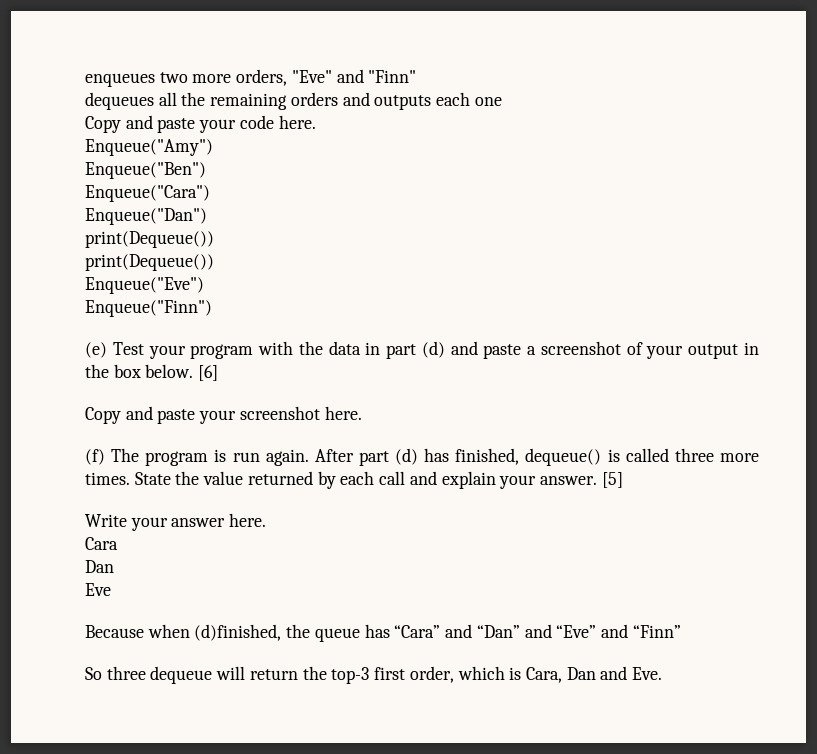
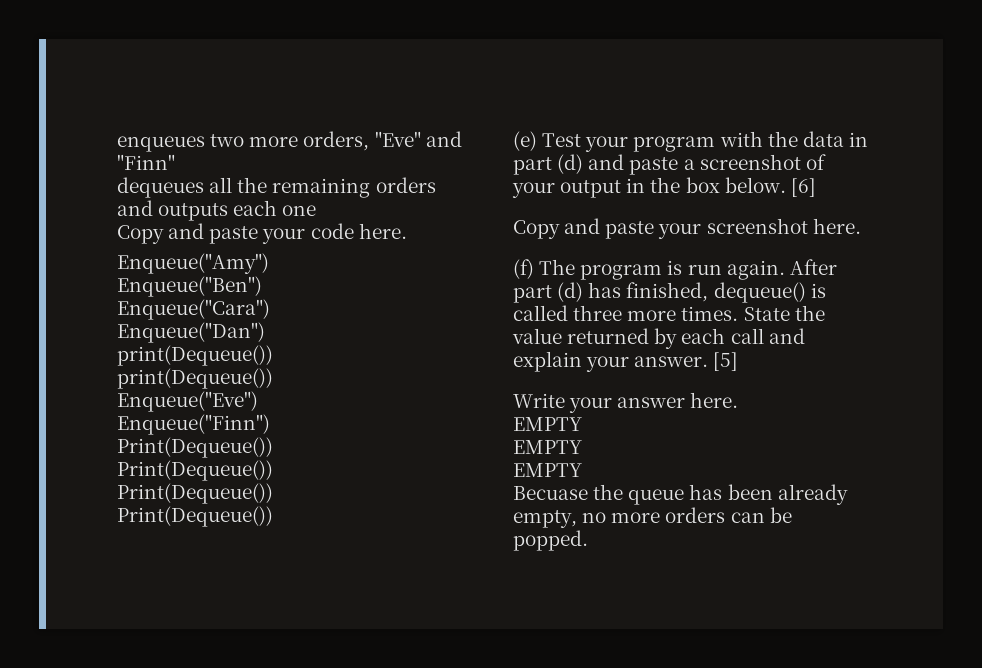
(212, 308) none -> [117,437,273,458] [117,460,273,481] [117,483,273,504] [117,506,273,527] // Print(Dequeue()) // Print(Dequeue()) // Print(Dequeue()) // Print(Dequeue())
[85,537,118,550] [85,560,114,573] [85,583,111,596] [85,624,681,642] [85,666,663,684] Cara // Dan // Eve // Because when (d)finished, the queue has “Cara” and “Dan” and “Eve” and “Finn” // So three dequeue will return the top-3 first order, which is Cara, Dan and Eve. -> [513,417,582,431] [513,440,582,454] [513,463,582,477] [513,484,848,505] [513,507,792,528] [513,530,588,551] EMPTY // EMPTY // EMPTY // Becuase the queue has been already empty, no more orders can be popped.

